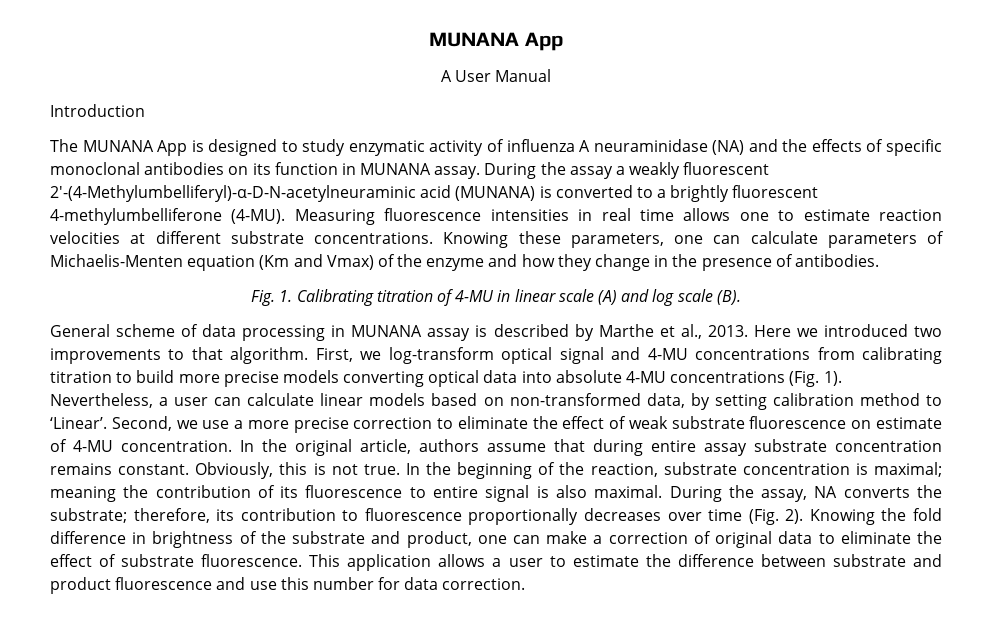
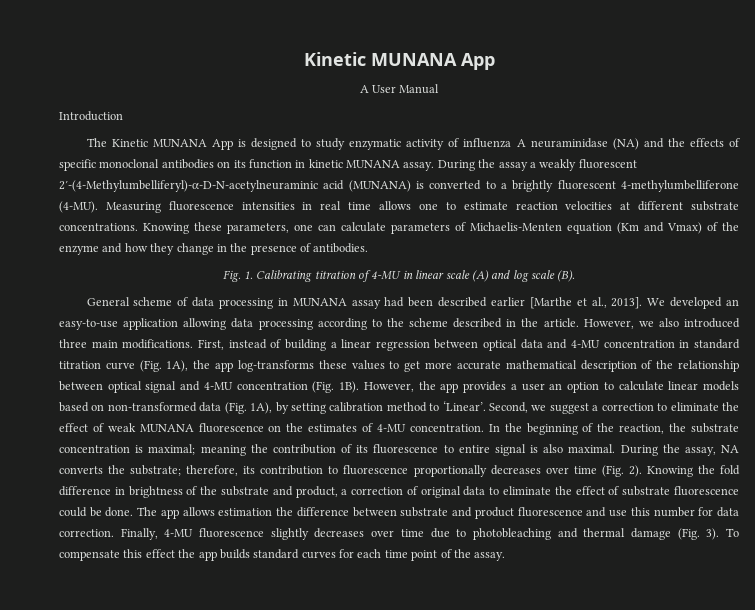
(429, 39) none -> [303,52,366,66] Kinetic
(78, 145) none -> [111,139,148,147] Kinetic
(356, 169) none -> [308,159,343,168] kinetic
[475,324,942,341] [50,347,942,364] [50,370,842,387] [50,393,242,408] is described by Marthe et al., 2013. Here we introduced two improvements to that algorithm. First, we log-transform optical signal and 4-MU concentrations from calibrating titration to build more precise models converting optical data into absolute 4-MU concentrations (Fig. 1). Nevertheless, a user can -> [384,297,740,309] [59,318,740,330] [59,339,740,351] [59,360,740,372] [59,381,614,393] had been described earlier [Marthe et al., 2013]. We developed an easy-to-use application allowing data processing according to the scheme described in the article. However, we also introduced three main modifications. First, instead of building a linear regression between optical data and 4-MU concentration in standard titration curve (Fig. 1A), the app log-transforms these values to get more accurate mathematical description of the relationship between optical signal and 4-MU concentration (Fig. 1B). However, the app provides a user an option to
[646,393,685,408] data, -> [199,402,273,414] data (Fig. 1A),
[202,417,349,433] use a more precise -> [549,403,599,414] suggest a
[671,416,745,429] substrate -> [139,424,194,432] MUNANA
[875,417,942,429] estimate -> [286,423,358,432] the estimates
[295,439,942,456] [50,462,451,479] original article, authors assume that during entire assay substrate concentration remains constant. Obviously, this is not true. In the -> (522, 427) none
(658, 470) none -> [669,423,687,432] the
[477,531,588,544] one can make -> (338, 492) none
[201,554,639,571] fluorescence. This application allows a user to estimate -> [673,486,739,496] [59,507,273,519] fluorescence could be done. The app allows estimation
(526, 584) none -> [120,528,739,540] [59,549,506,561] Finally, 4-MU fluorescence slightly decreases over time due to photobleaching and thermal damage (Fig. 3). To compensate this effect the app builds standard curves for each time point of the assay.

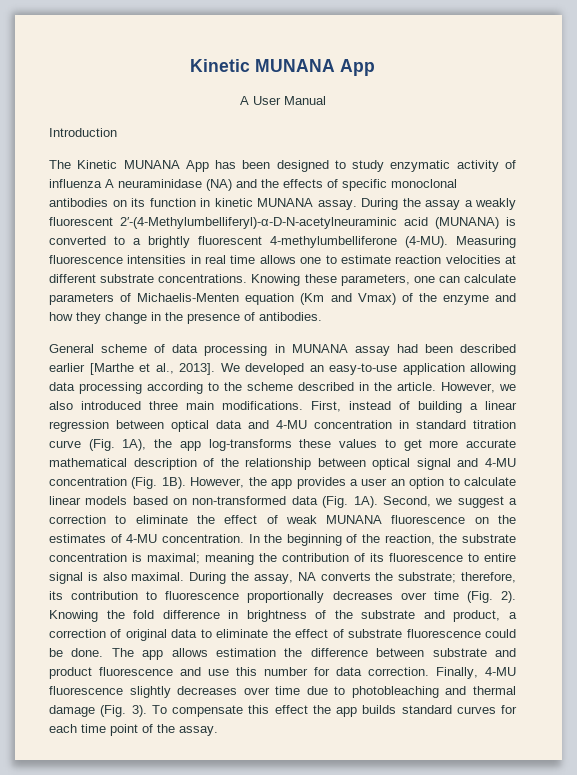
[237,139,246,147] is -> [215,160,271,169] has been
[222,270,576,282] // Fig. 1. Calibrating titration of 4-MU in linear scale (A) and log scale (B). -> (322, 316) none
[250,401,486,414] 1A), by setting calibration method to ‘Linear’. -> [353,496,378,508] 1A).

